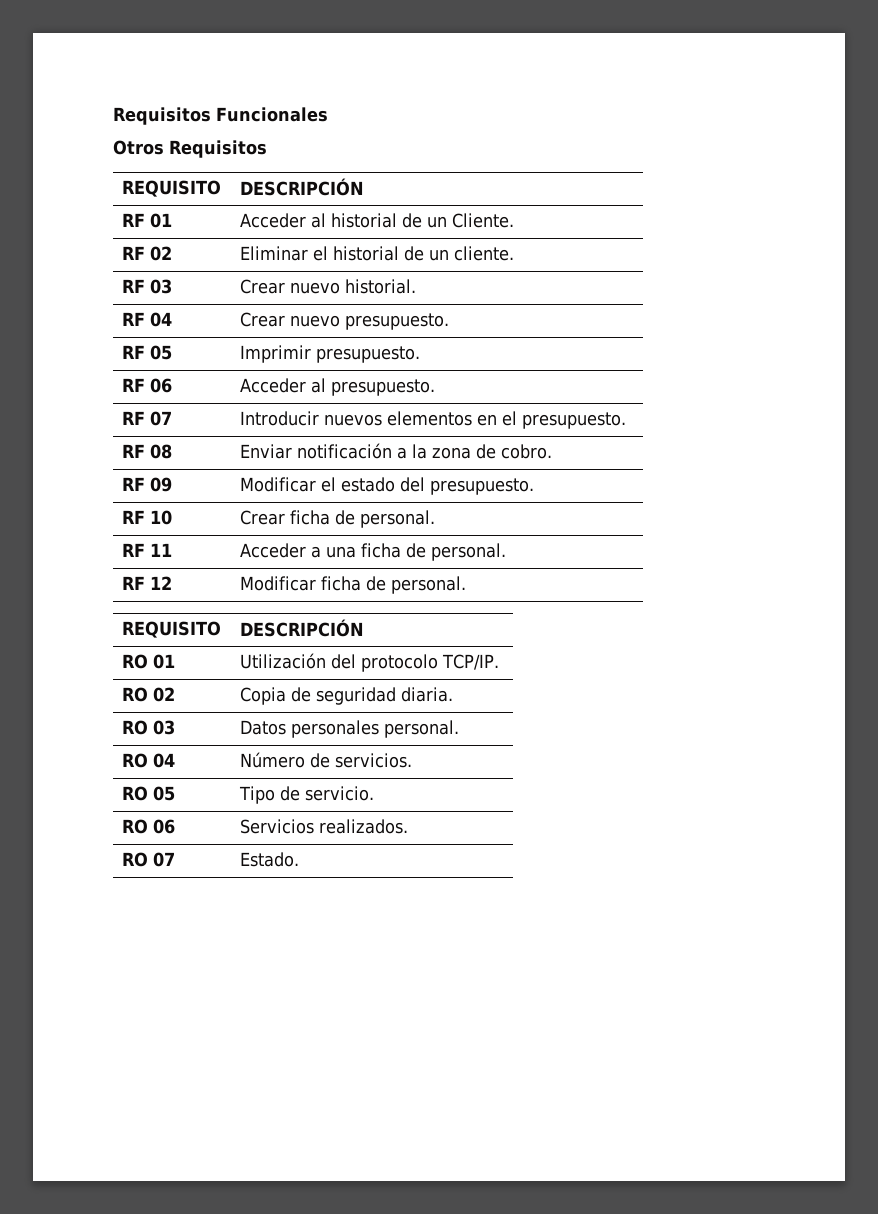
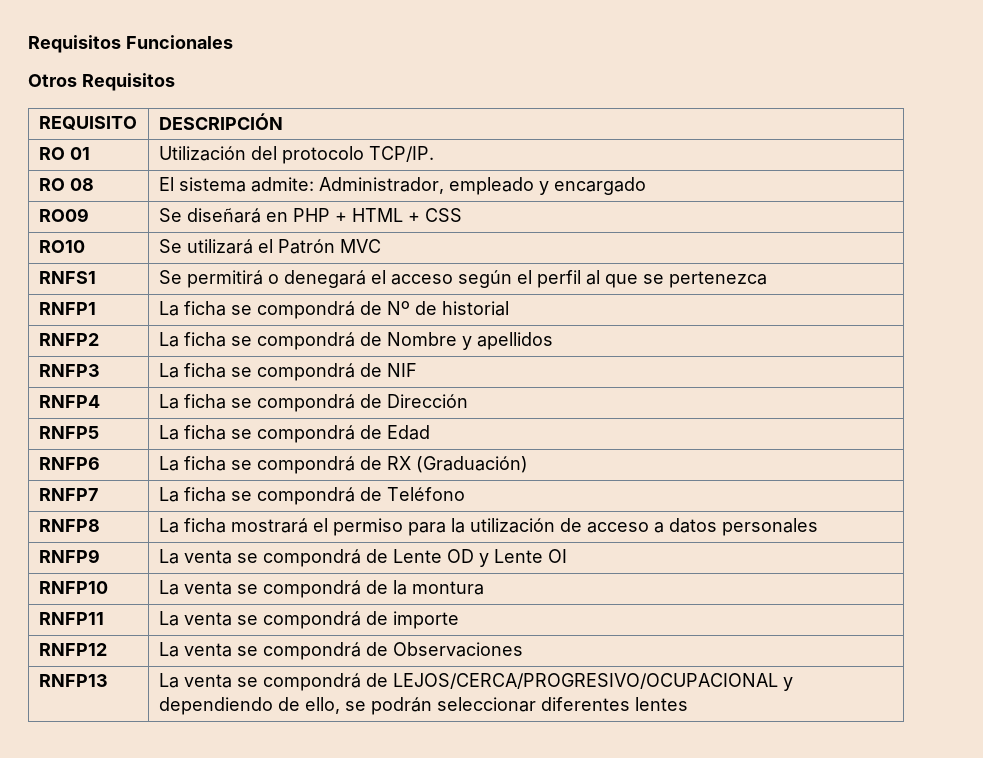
[122,213,173,228] [240,213,515,228] [122,246,173,261] [240,246,515,261] [122,279,173,294] [240,279,417,294] [122,312,173,327] [240,312,450,330] [122,345,173,360] [240,345,421,363] [122,378,173,393] [240,378,436,396] [122,411,173,426] [240,411,627,429] [122,444,173,459] [240,443,553,459] [122,477,173,492] [240,477,535,495] [122,510,173,525] [240,510,436,528] [122,543,173,557] [240,543,507,561] [122,576,173,590] [240,576,467,594] [122,621,222,638] [240,619,365,637] // RF 01 | Acceder al historial de un Cliente. // RF 02 | Eliminar el historial de un cliente. // RF 03 | Crear nuevo historial. // RF 04 | Crear nuevo presupuesto. // RF 05 | Imprimir presupuesto. // RF 06 | Acceder al presupuesto. // RF 07 | Introducir nuevos elementos en el presupuesto. // RF 08 | Enviar notificación a la zona de cobro. // RF 09 | Modificar el estado del presupuesto. // RF 10 | Crear ficha de personal. // RF 11 | Acceder a una ficha de personal. // RF 12 | Modificar ficha de personal. // REQUISITO | DESCRIPCIÓN -> (283, 121) none
[153,687,176,702] [240,687,454,705] [122,720,176,735] [240,720,460,738] [122,753,176,768] [240,752,413,768] [122,786,176,801] [239,786,375,804] [122,819,176,834] [240,819,409,834] [122,852,176,867] [240,852,300,867] 02 | Copia de seguridad diaria. // RO 03 | Datos personales personal. // RO 04 | Número de servicios. // RO 05 | Tipo de servicio. // RO 06 | Servicios realizados. // RO 07 | Estado. -> [69,178,94,191] [158,177,646,195] [38,208,89,222] [158,208,462,223] [38,240,85,253] [158,239,381,254] [38,271,96,284] [158,270,767,288] [38,302,96,315] [158,301,509,319] [38,333,99,346] [158,332,553,350] [38,364,100,377] [158,363,417,381] [38,395,100,408] [158,394,468,412] [38,426,99,439] [158,425,430,443] [38,457,100,470] [158,456,528,474] [38,488,98,501] [158,487,465,505] [38,519,100,532] [158,518,818,536] [38,549,100,563] [158,549,567,567] [38,581,108,594] [158,580,484,598] [38,612,104,625] [158,611,459,629] [38,643,107,656] [158,642,523,660] [38,674,108,687] [158,673,793,691] [158,697,688,715] 08 | El sistema admite: Administrador, empleado y encargado // RO09 | Se diseñará en PHP + HTML + CSS // RO10 | Se utilizará el Patrón MVC // RNFS1 | Se permitirá o denegará el acceso según el perfil al que se pertenezca // RNFP1 | La ficha se compondrá de Nº de historial // RNFP2 | La ficha se compondrá de Nombre y apellidos // RNFP3 | La ficha se compondrá de NIF // RNFP4 | La ficha se compondrá de Dirección // RNFP5 | La ficha se compondrá de Edad // RNFP6 | La ficha se compondrá de RX (Graduación) // RNFP7 | La ficha se compondrá de Teléfono // RNFP8 | La ficha mostrará el permiso para la utilización de acceso a datos personales // RNFP9 | La venta se compondrá de Lente OD y Lente OI // RNFP10 | La venta se compondrá de la montura // RNFP11 | La venta se compondrá de importe // RNFP12 | La venta se compondrá de Observaciones // RNFP13 | La venta se compondrá de LEJOS/CERCA/PROGRESIVO/OCUPACIONAL y dependiendo de ello, se podrán seleccionar diferentes lentes

